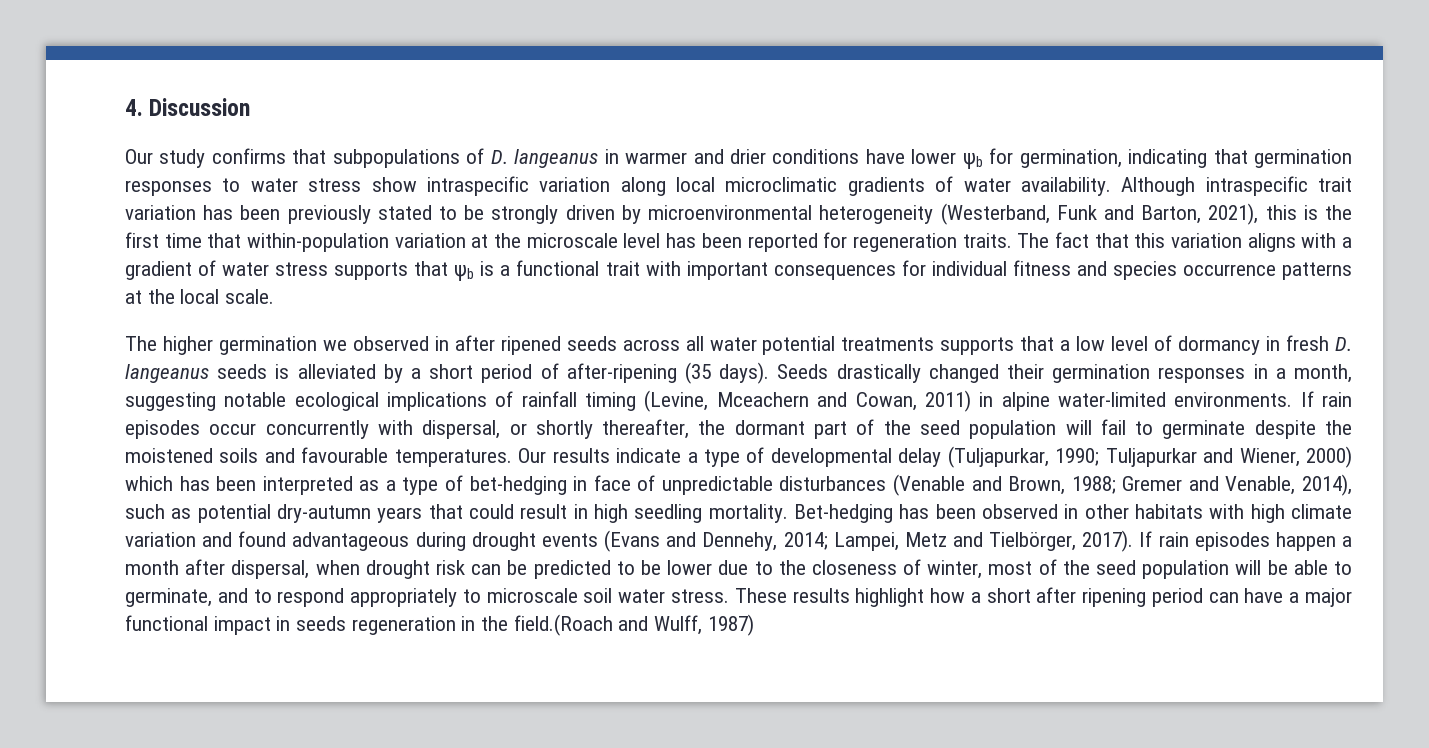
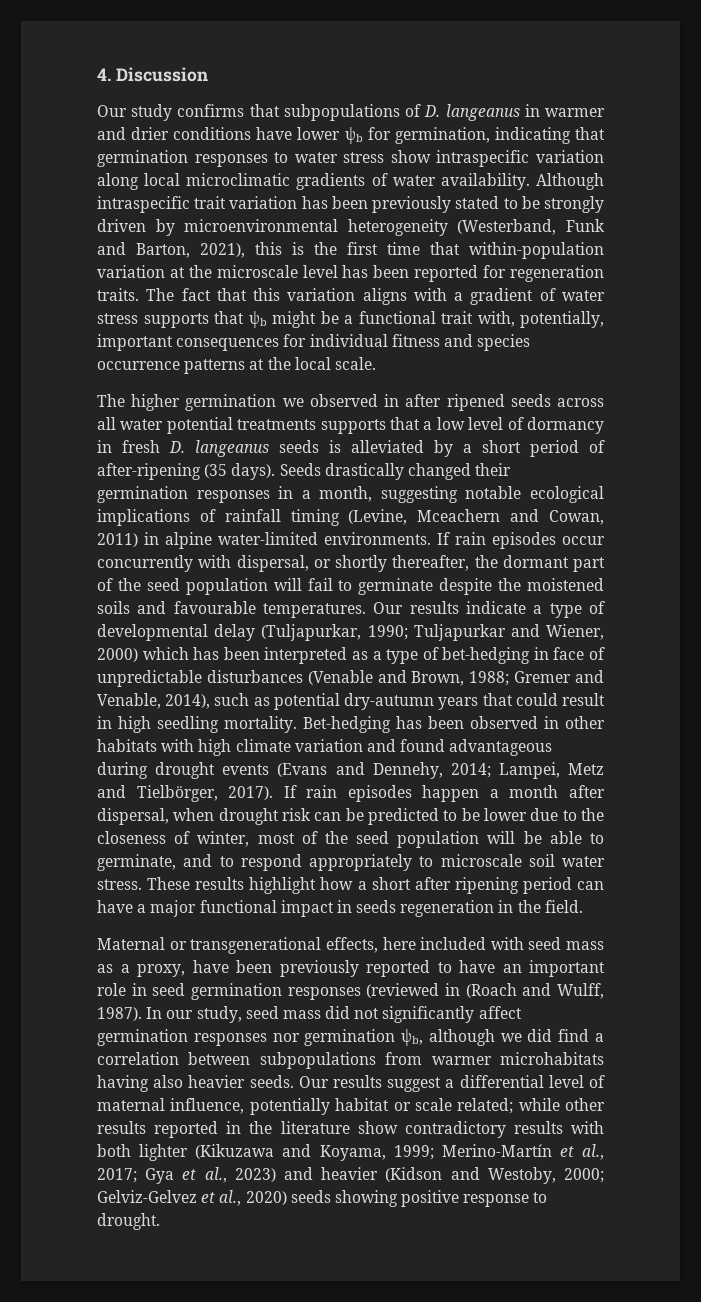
[480,261,495,276] is -> [272,311,339,328] might be
[645,261,681,276] with -> [477,311,604,328] with, potentially,
[513,614,754,636] field.(Roach and Wulff, 1987) -> [544,900,583,913] [97,937,604,954] [97,960,605,977] [97,983,604,1000] [97,1006,522,1023] [97,1029,604,1046] [97,1052,604,1069] [97,1075,605,1092] [97,1098,605,1115] [97,1121,604,1138] [97,1144,604,1161] [97,1167,604,1184] [97,1190,548,1207] [97,1213,160,1230] field. // Maternal or transgenerational effects, here included with seed mass as a proxy, have been previously reported to have an important role in seed germination responses (reviewed in (Roach and Wulff, 1987). In our study, seed mass did not significantly affect germination responses nor germination ψb, although we did find a correlation between subpopulations from warmer microhabitats having also heavier seeds. Our results suggest a differential level of maternal influence, potentially habitat or scale related; while other results reported in the literature show contradictory results with both lighter (Kikuzawa and Koyama, 1999; Merino-Martín et al., 2017; Gya et al., 2023) and heavier (Kidson and Westoby, 2000; Gelviz-Gelvez et al., 2020) seeds showing positive response to drought.

